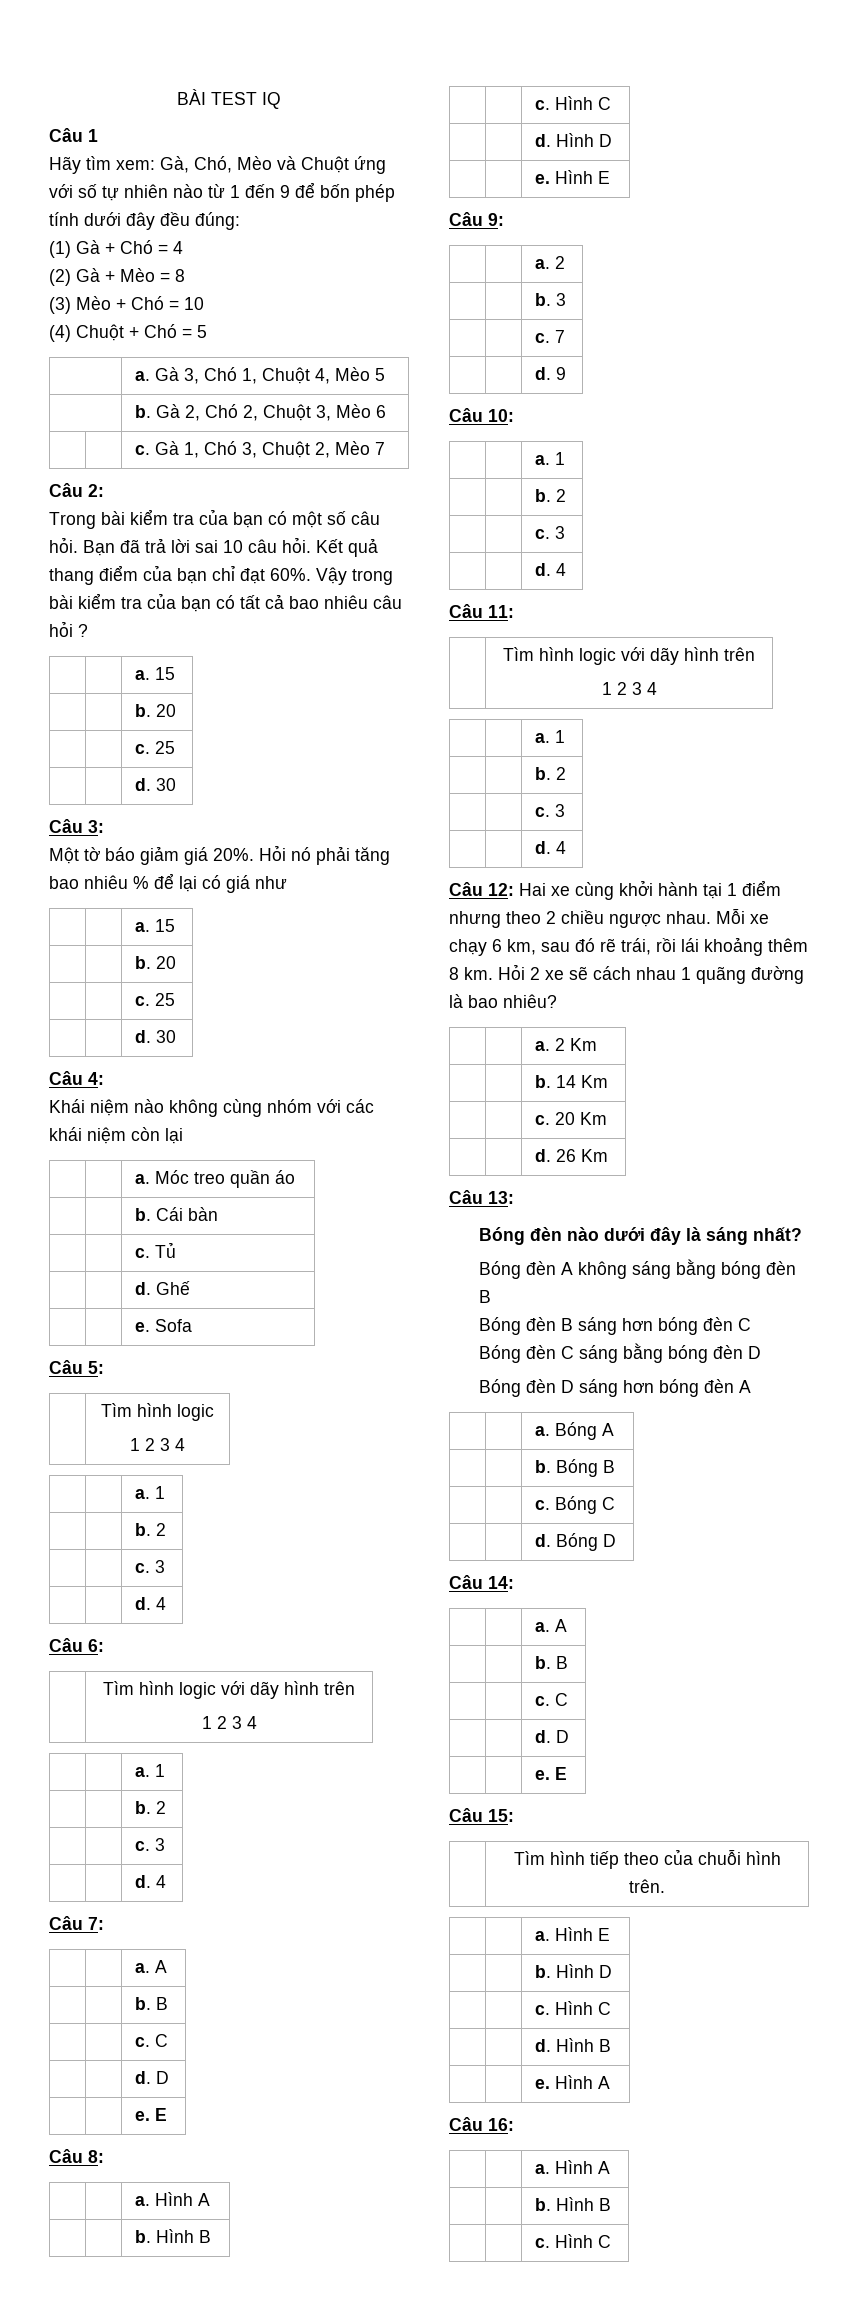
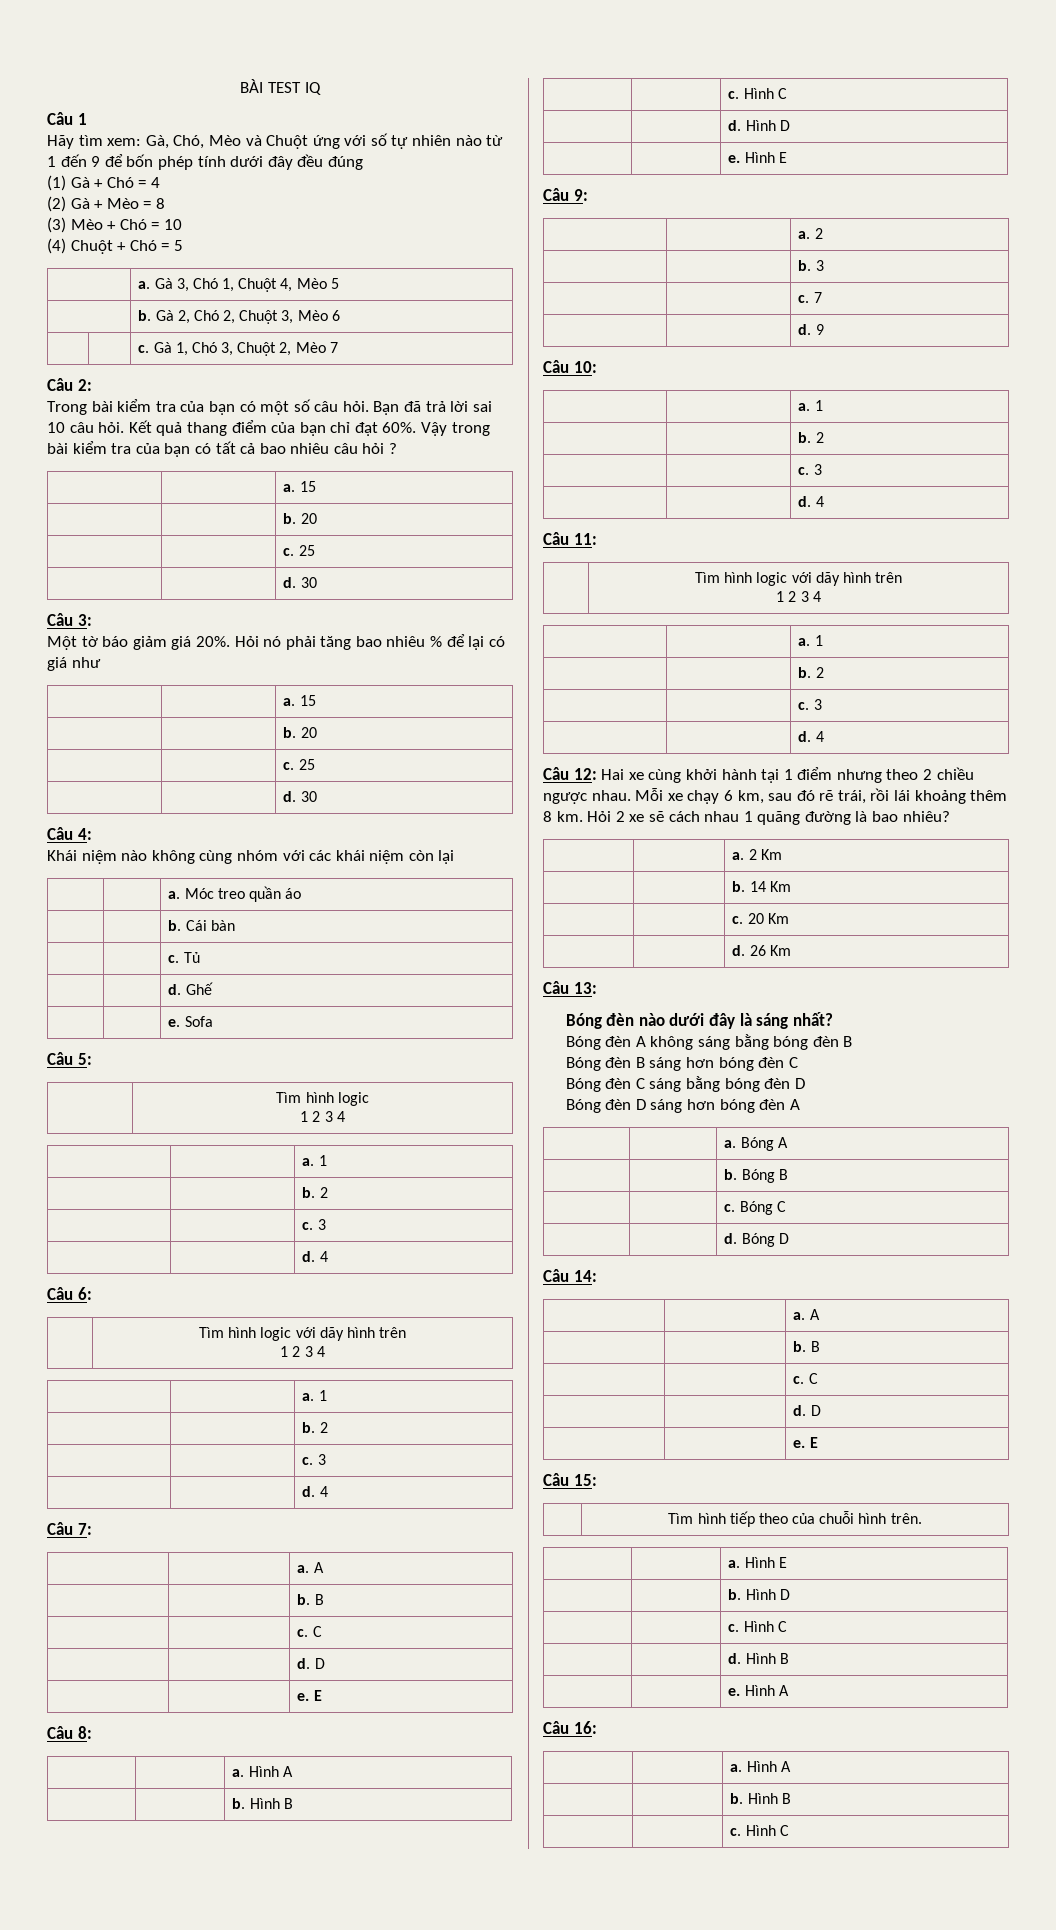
[195,212,240,230] đúng: -> [327,156,363,170] đúng

